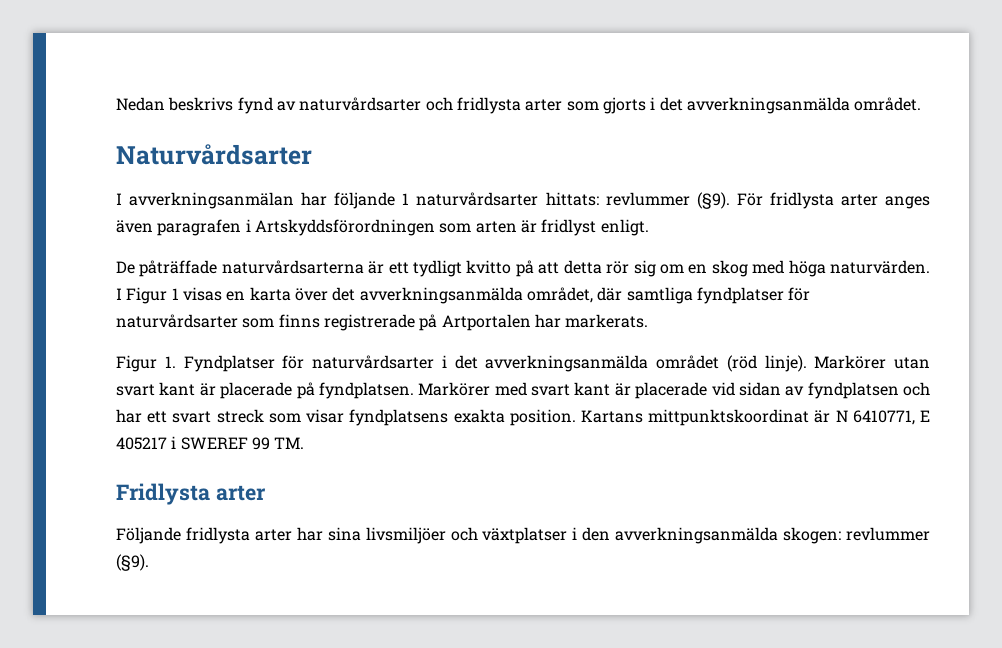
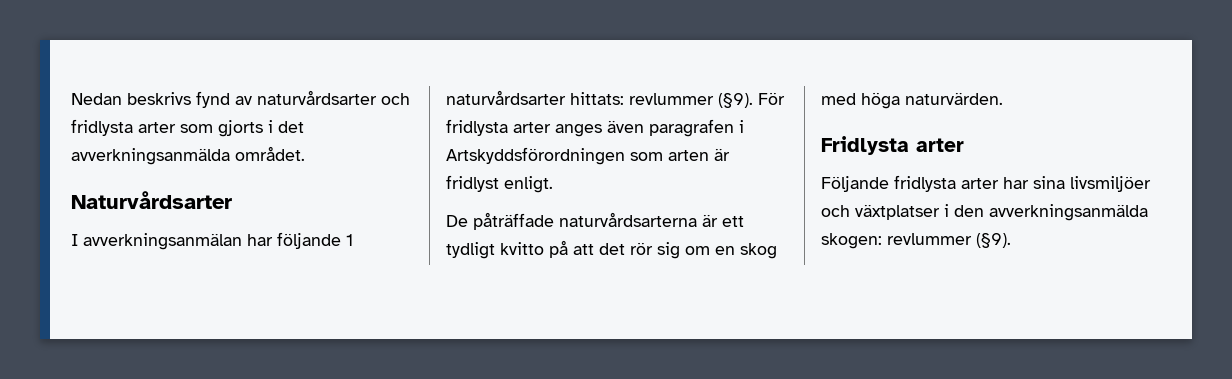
[563,260,602,274] detta -> [599,243,625,255] det
[116,287,811,304] [116,314,649,331] [116,355,930,372] [116,382,930,399] [116,409,930,426] [116,436,305,450] I Figur 1 visas en karta över det avverkningsanmälda området, där samtliga fyndplatser för naturvårdsarter som finns registrerade på Artportalen har markerats. // Figur 1. Fyndplatser för naturvårdsarter i det avverkningsanmälda området (röd linje). Markörer utan svart kant är placerade på fyndplatsen. Markörer med svart kant är placerade vid sidan av fyndplatsen och har ett svart streck som visar fyndplatsens exakta position. Kartans mittpunktskoordinat är N 6410771, E 405217 i SWEREF 99 TM. -> (1003, 98) none

